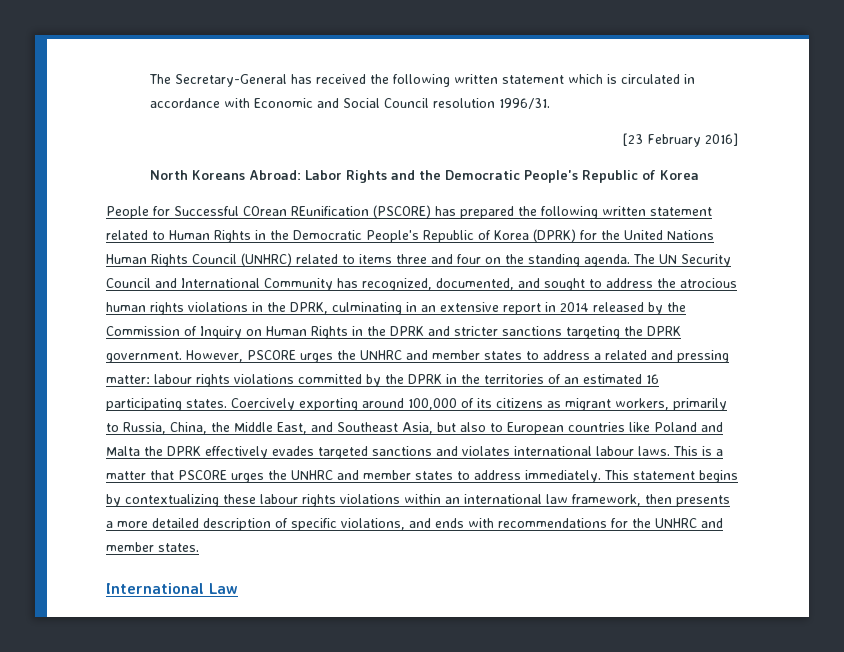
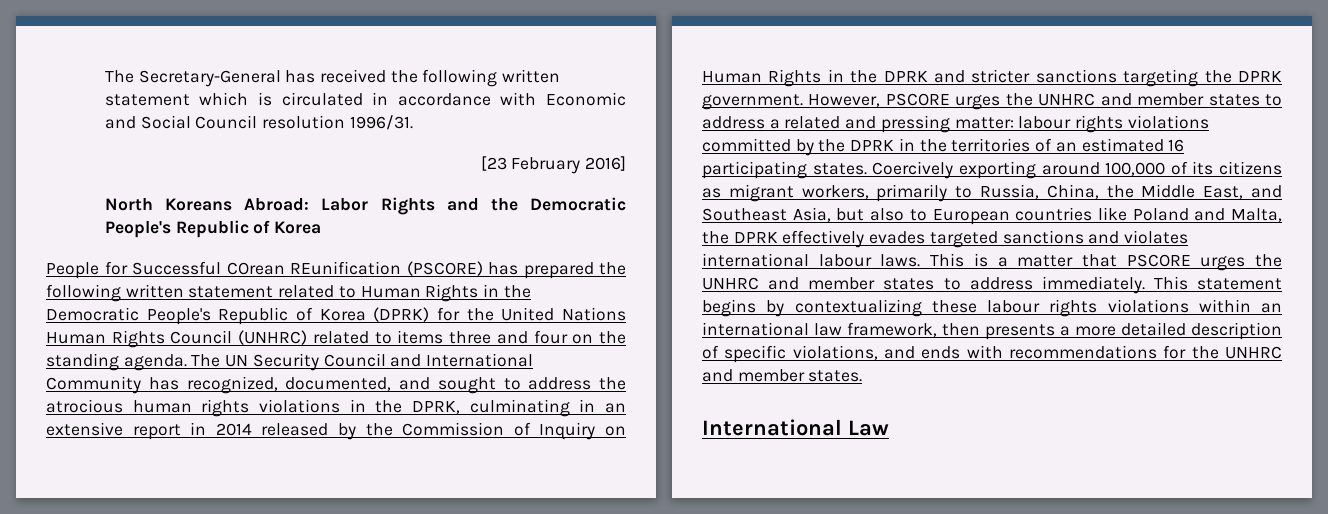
[106,446,140,456] Malta -> [1231,208,1282,222] Malta,

